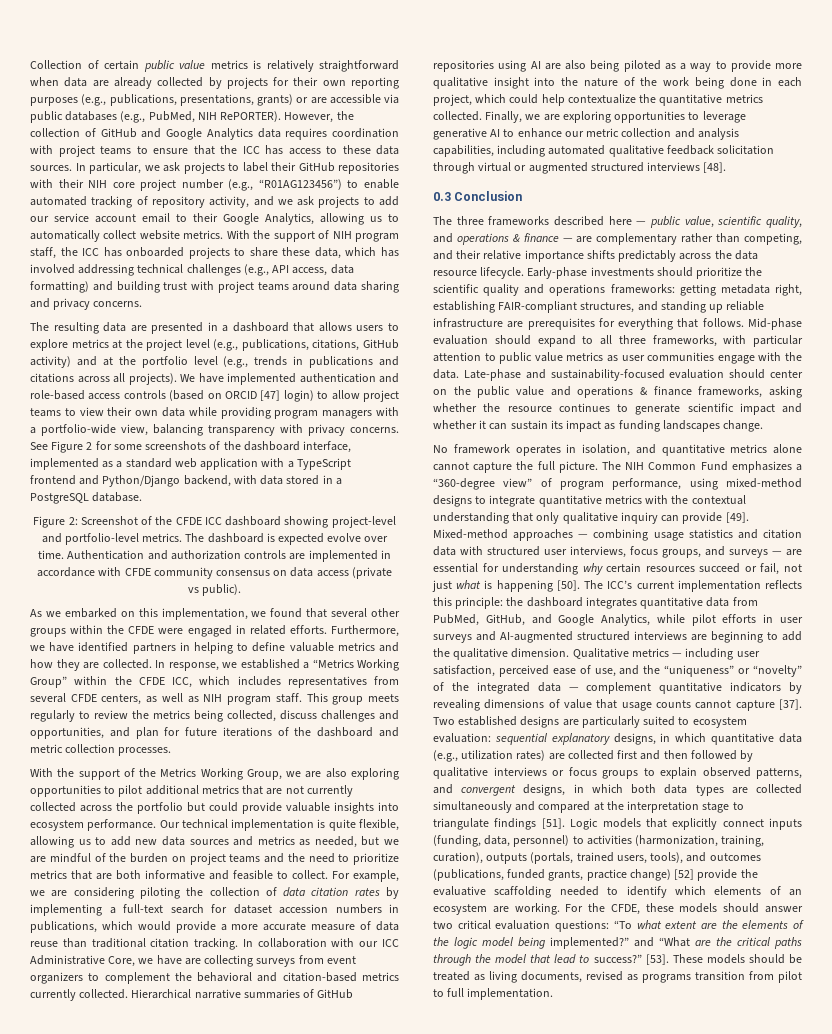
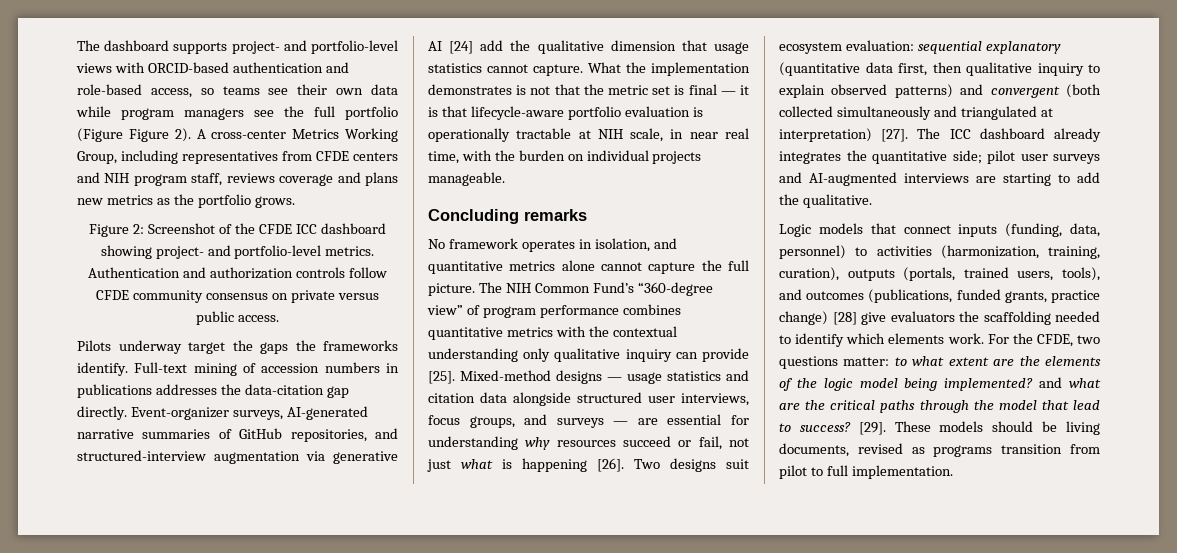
[30,60,399,72] [30,77,400,89] [30,94,399,106] [30,111,354,123] [30,128,399,140] [30,145,399,157] [30,162,399,174] [30,179,399,191] [30,196,400,208] [30,213,399,225] [30,230,399,242] [30,247,399,259] [30,264,354,276] [30,281,399,293] [30,298,143,310] [30,322,399,334] [30,339,399,351] [30,356,399,368] [30,373,399,385] [30,390,399,402] [30,407,104,417] Collection of certain public value metrics is relatively straightforward when data are already collected by projects for their own reporting purposes (e.g., publications, presentations, grants) or are accessible via public databases (e.g., PubMed, NIH RePORTER). However, the collection of GitHub and Google Analytics data requires coordination with project teams to ensure that the ICC has access to these data sources. In particular, we ask projects to label their GitHub repositories with their NIH core project number (e.g., “R01AG123456”) to enable automated tracking of repository activity, and we ask projects to add our service account email to their Google Analytics, allowing us to automatically collect website metrics. With the support of NIH program staff, the ICC has onboarded projects to share these data, which has involved addressing technical challenges (e.g., API access, data formatting) and building trust with project teams around data sharing and privacy concerns. // The resulting data are presented in a dashboard that allows users to explore metrics at the project level (e.g., publications, citations, GitHub activity) and at the portfolio level (e.g., trends in publications and citations across all projects). We have implemented authentication and role-based access controls (based on ORCID [47] login) to allow project teams to view -> [77,40,398,54] [76,62,349,73] [77,84,289,98] The dashboard supports project- and portfolio-level views with ORCID-based authentication and role-based access, so teams see
[220,407,271,419] providing -> (111, 111) none
[375,407,399,416] [30,424,399,436] [30,441,352,453] [30,458,351,470] [30,475,342,487] [30,492,143,504] with a portfolio-wide view, balancing transparency with privacy concerns. See Figure 2 for some screenshots of the dashboard interface, implemented as a standard web application with a TypeScript frontend and Python/Django backend, with data stored in a PostgreSQL database. -> [254,106,398,120] [77,128,398,142] [77,150,398,164] [77,172,399,186] [77,194,295,208] see the full portfolio (Figure Figure 2). A cross-center Metrics Working Group, including representatives from CFDE centers and NIH program staff, reviews coverage and plans new metrics as the portfolio grows.
[331,516,396,528] project-level -> [155,246,204,259] project-
[185,533,389,545] [38,550,391,562] [37,567,392,579] [187,584,242,596] [30,608,400,620] [30,625,399,637] [30,642,399,654] [30,659,399,671] [30,676,399,688] [30,693,399,705] [30,710,399,722] [30,727,399,739] [30,744,172,756] [30,768,399,780] [30,785,353,797] [30,802,399,814] [30,819,399,831] [30,836,399,848] [30,853,399,865] [30,870,399,882] [30,887,400,899] [30,904,399,916] [30,921,400,933] [30,938,399,950] [30,955,356,967] [30,972,399,984] [30,989,354,1001] [433,60,802,72] [433,77,802,89] [433,94,763,106] [433,111,746,123] [433,128,739,140] [433,145,775,157] [433,162,727,174] [433,191,523,201] [433,216,802,228] [433,233,802,245] [433,250,758,262] [433,267,763,279] [433,284,802,296] [433,301,765,313] [433,318,802,330] [433,335,803,347] [433,352,802,364] [433,369,803,381] [433,386,802,398] [433,403,802,415] [433,420,764,432] The dashboard is expected evolve over time. Authentication and authorization controls are implemented in accordance with CFDE community consensus on data access (private vs public). // As we embarked on this implementation, we found that several other groups within the CFDE were engaged in related efforts. Furthermore, we have identified partners in helping to define valuable metrics and how they are collected. In response, we established a “Metrics Working Group” within the CFDE ICC, which includes representatives from several CFDE centers, as well as NIH program staff. This group meets regularly to review the metrics being collected, discuss challenges and opportunities, and plan for future iterations of the dashboard and metric collection processes. // With the support of the Metrics Working Group, we are also exploring opportunities to pilot additional metrics that are not currently collected across the portfolio but could provide valuable insights into ecosystem performance. Our technical implementation is quite flexible, allowing us to add new data sources and metrics as needed, but we are mindful of the burden on project teams and the need to prioritize metrics that are both informative and feasible to collect. For example, we are considering piloting the collection of data citation rates by implementing a full-text search for dataset accession numbers in publications, which would provide a more accurate measure of data reuse than traditional citation tracking. In collaboration with our ICC Administrative Core, we have are collecting surveys from event organizers to complement the behavioral and citation-based metrics currently collected. Hierarchical narrative summaries of GitHub repositories using AI are also being piloted as a way to provide more qualitative insight into the nature of the work being done in each project, which could help contextualize the quantitative metrics collected. Finally, we are exploring opportunities to leverage generative AI to enhance our metric collection and analysis capabilities, including automated qualitative feedback solicitation through virtual or augmented structured interviews [48]. // 0.3 Conclusion // The three frameworks described here — public value, scientific quality, and operations & finance — are complementary rather than competing, and their relative importance shifts predictably across the data resource lifecycle. Early-phase investments should prioritize the scientific quality and operations frameworks: getting metadata right, establishing FAIR-compliant structures, and standing up reliable infrastructure are prerequisites for everything that follows. Mid-phase evaluation should expand to all three frameworks, with particular attention to public value metrics as user communities engage with the data. Late-phase and sustainability-focused evaluation should center on the public value and operations & finance frameworks, asking whether the resource continues to generate scientific impact and whether it can sustain its impact as funding landscapes change. -> [88,267,387,279] [96,290,379,303] [196,311,279,325] [77,340,398,354] [77,362,399,376] [77,384,349,398] [77,406,368,420] [77,428,398,442] [77,450,398,464] [428,40,749,54] [428,62,750,76] [428,84,749,95] [428,106,703,120] [428,128,749,142] [428,150,702,164] [428,172,505,186] [428,209,587,224] Authentication and authorization controls follow CFDE community consensus on private versus public access. // Pilots underway target the gaps the frameworks identify. Full-text mining of accession numbers in publications addresses the data-citation gap directly. Event-organizer surveys, AI-generated narrative summaries of GitHub repositories, and structured-interview augmentation via generative AI [24] add the qualitative dimension that usage statistics cannot capture. What the implementation demonstrates is not that the metric set is final — it is that lifecycle-aware portfolio evaluation is operationally tractable at NIH scale, in near real time, with the burden on individual projects manageable. // Concluding remarks
[700,461,802,473] Fund emphasizes a -> [592,282,634,293] Fund’s
[612,478,802,490] [433,495,536,507] performance, using mixed-method designs to integrate -> [539,304,681,318] performance combines
[512,512,534,522] that -> (518, 355) none
[725,512,749,523] [433,529,649,541] [49]. Mixed-method approaches — combining -> [428,370,622,384] [25]. Mixed-method designs —
[460,546,483,555] with -> [513,392,571,406] alongside
[606,563,642,573] certain -> (551, 443) none
[556,580,802,592] [433,597,758,609] [433,614,774,626] [50]. The ICC’s current implementation reflects this principle: the dashboard integrates quantitative data from PubMed, GitHub, and Google Analytics, while pilot efforts in -> [597,458,749,472] [779,40,1061,54] [779,62,1100,76] [779,84,1101,98] [779,106,1053,120] [779,128,1101,142] [779,150,1015,164] [26]. Two designs suit ecosystem evaluation: sequential explanatory (quantitative data first, then qualitative inquiry to explain observed patterns) and convergent (both collected simultaneously and triangulated at interpretation) [27]. The ICC dashboard already integrates the quantitative side; pilot
[577,631,630,641] structured -> (897, 179) none
[711,631,763,643] beginning -> [1003,173,1051,186] starting
[453,648,760,660] [433,665,802,677] [433,682,802,694] [433,699,802,711] [433,716,747,728] [433,733,802,745] [433,750,754,762] [433,767,802,779] [433,784,802,796] [433,801,744,813] [433,818,565,830] qualitative dimension. Qualitative metrics — including user satisfaction, perceived ease of use, and the “uniqueness” or “novelty” of the integrated data — complement quantitative indicators by revealing dimensions of value that usage counts cannot capture [37]. Two established designs are particularly suited to ecosystem evaluation: sequential explanatory designs, in which quantitative data (e.g., utilization rates) are collected first and then followed by qualitative interviews or focus groups to explain observed patterns, and convergent designs, in which both data types are collected simultaneously and compared at the interpretation stage to triangulate findings [51]. -> [802,194,872,208] qualitative. //
[672,818,718,830] explicitly -> (896, 228) none
[674,869,758,881] [433,886,486,896] [52] provide the evaluative -> [832,311,979,325] [28] give evaluators the
[769,886,802,896] [433,903,803,915] [433,920,632,932] of an ecosystem are working. For the CFDE, these models should answer two critical evaluation questions: “To -> [947,333,1100,347] [779,356,907,369] work. For the CFDE, two questions matter: to
[550,937,690,949] implemented?” and “What -> [944,377,1101,391] implemented? and what
[593,954,669,965] success?” [53]. -> [799,422,886,435] success? [29].
[433,971,485,981] treated as -> (1058, 426) none

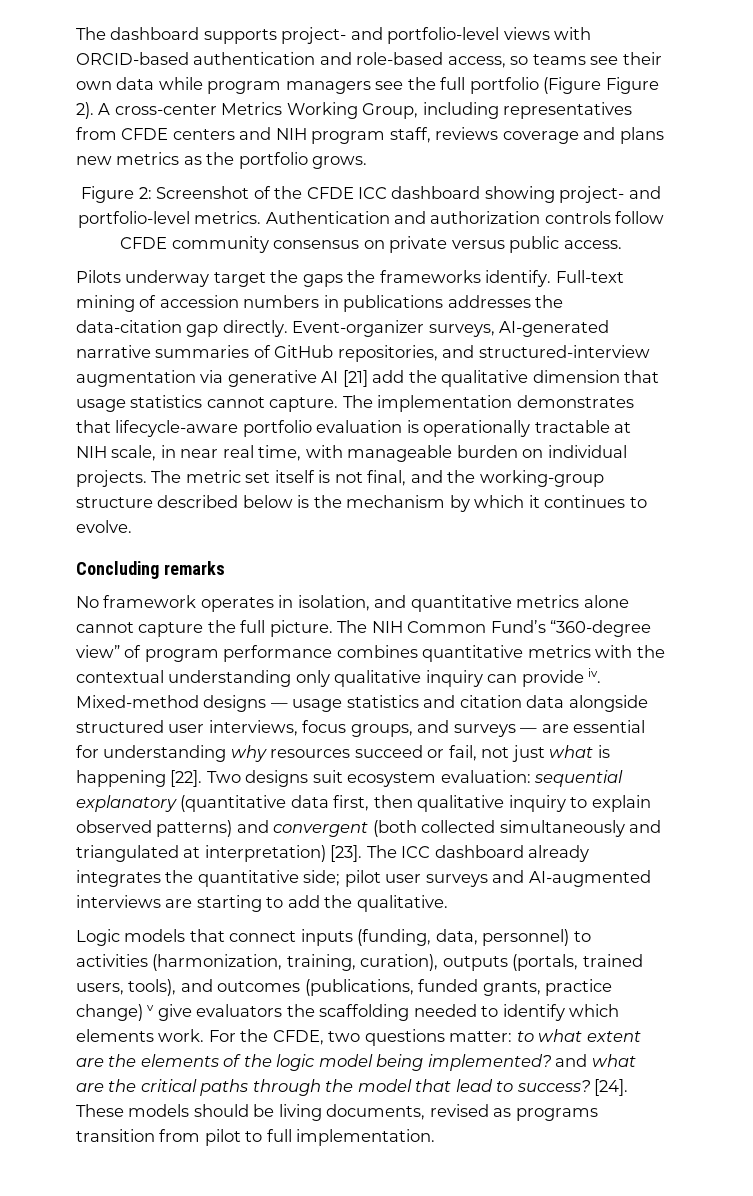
[449,41,474,54] [24] -> [342,370,368,387] [21]
[588,62,750,76] [428,84,749,95] [428,107,438,117] What the implementation demonstrates is not that the metric set is final — it is -> [342,395,634,412] The implementation demonstrates
[494,150,515,161] the -> [347,445,453,462] manageable
[652,151,702,164] [428,172,505,186] projects manageable. -> [76,470,604,487] [76,495,647,512] [76,520,132,533] projects. The metric set itself is not final, and the working-group structure described below is the mechanism by which it continues to evolve.
[428,371,455,384] [25]. -> [588,668,602,683] iv.
[597,458,624,472] [26]. -> [170,770,203,787] [22].
[881,129,909,142] [27]. -> [330,845,363,862] [23].
[832,312,857,325] [28] -> [147,1005,155,1011] v
[858,422,886,435] [29]. -> [594,1079,629,1096] [24].

